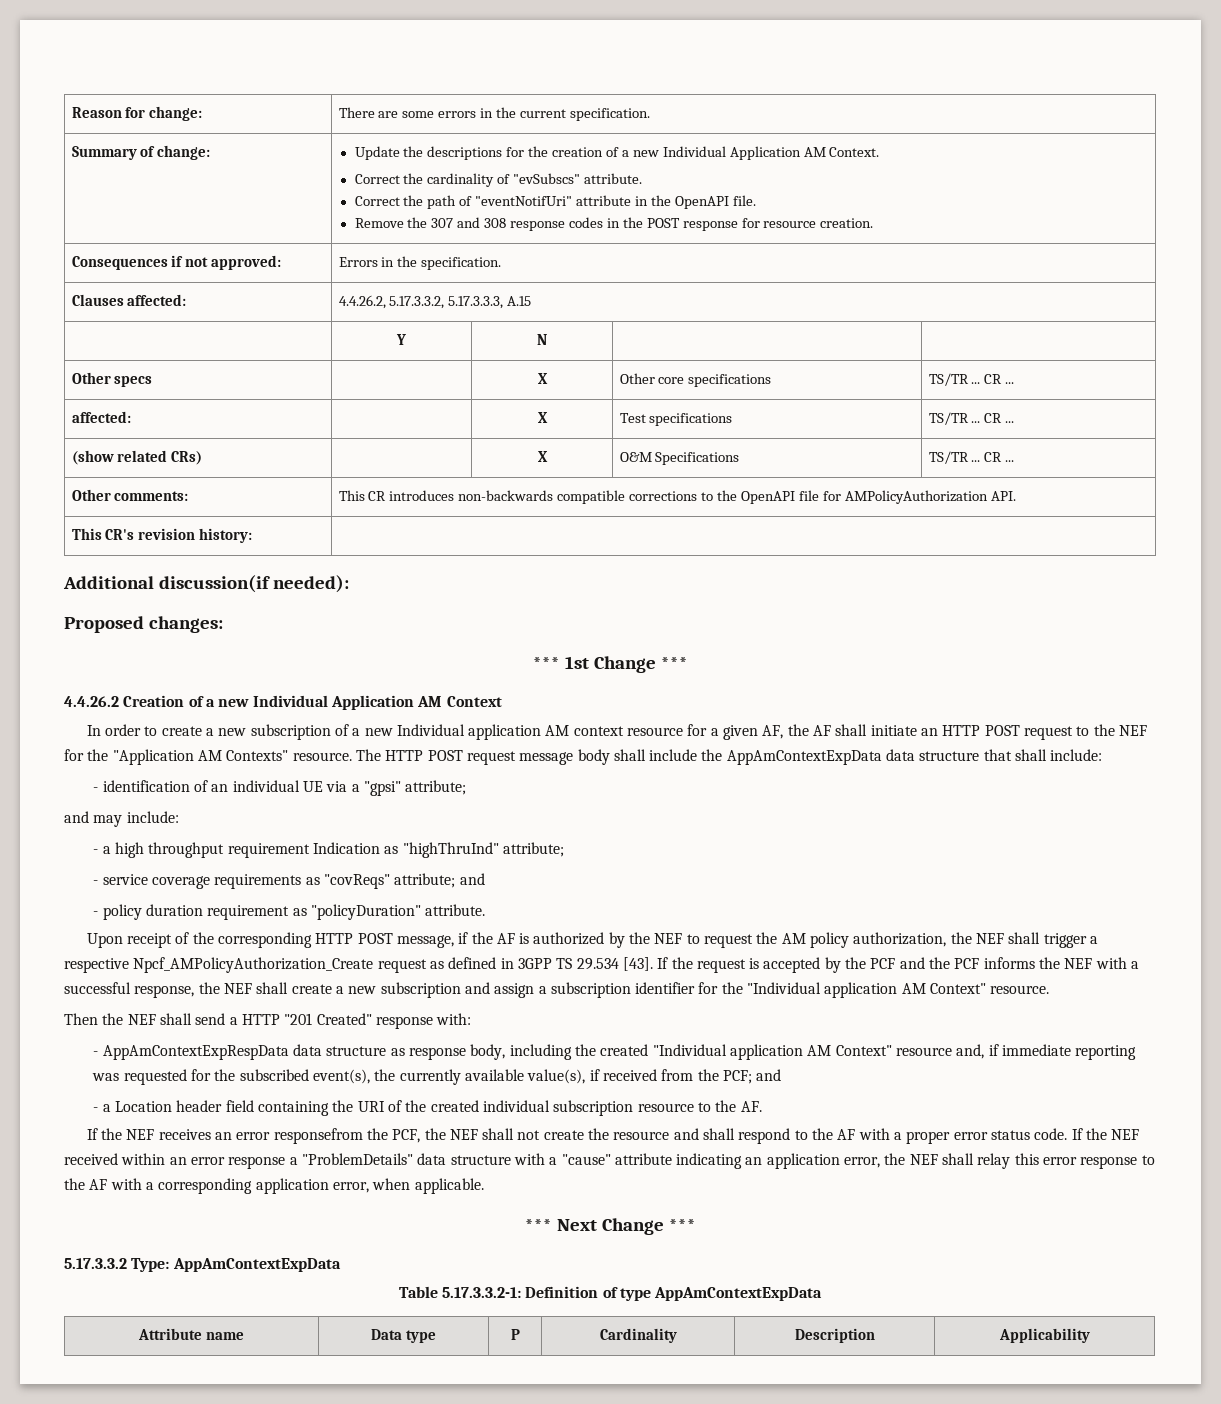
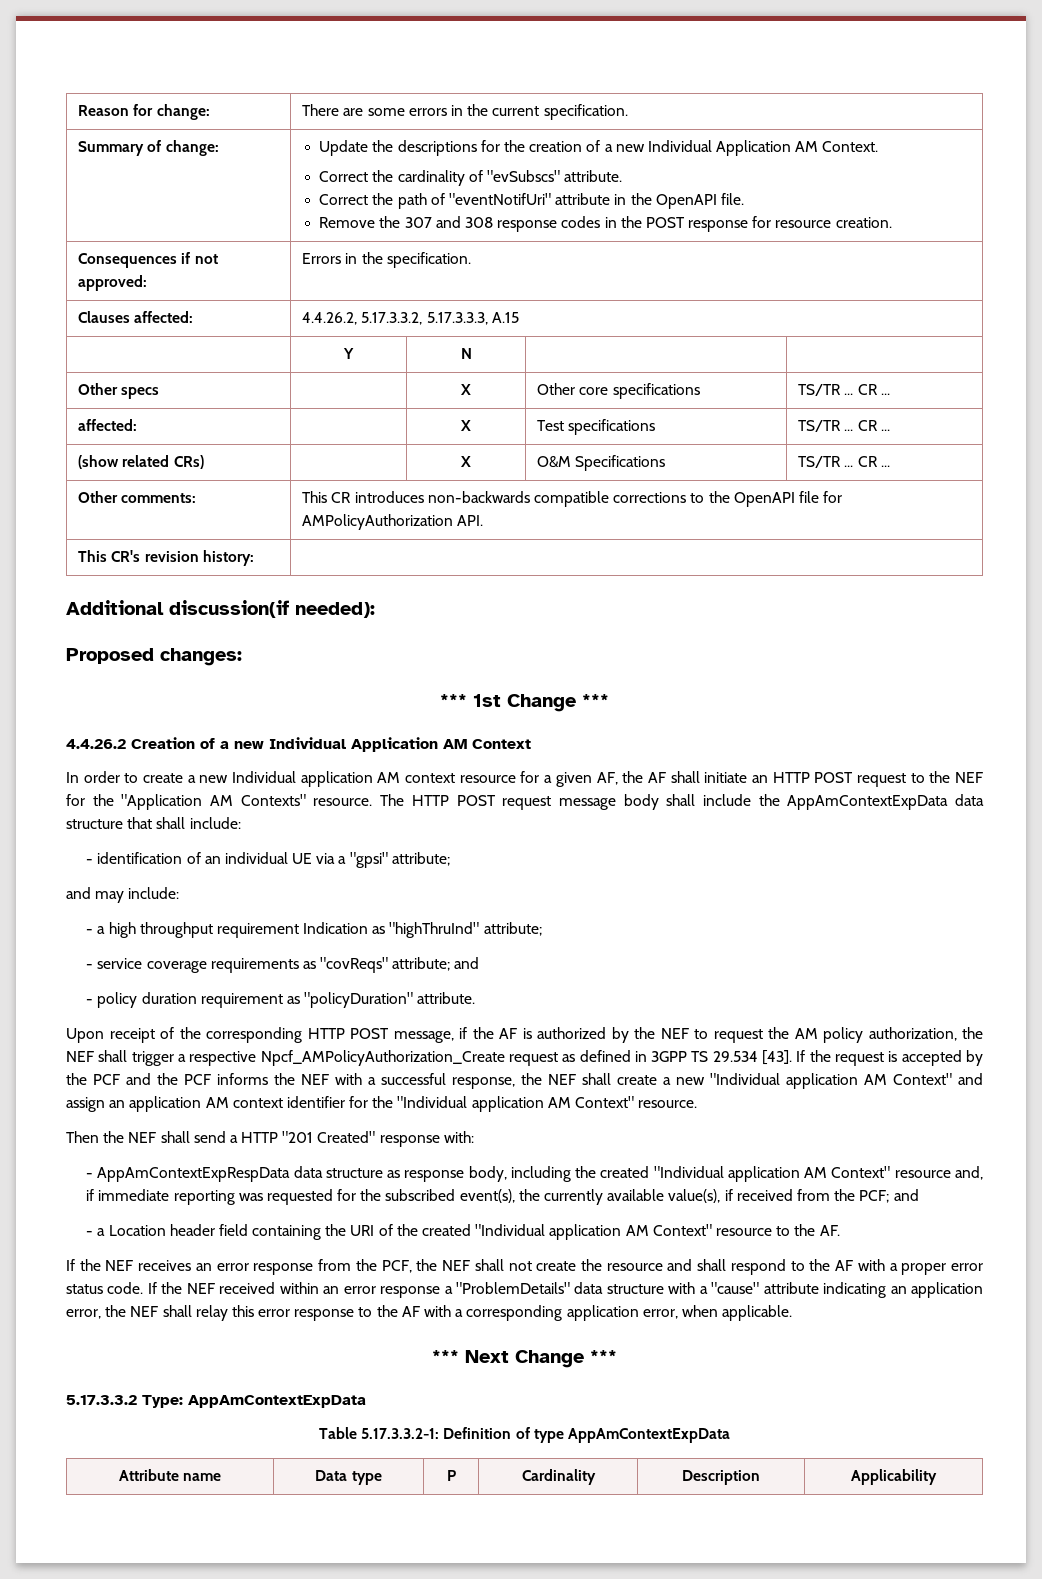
[250,724,393,740] subscription of a new -> (229, 779) none
[380,982,631,998] subscription and assign a subscription -> [710,1073,983,1089] [66,1096,283,1112] "Individual application AM Context" and assign an application AM context
[482,1100,634,1116] individual subscription -> [475,1224,712,1240] "Individual application AM Context"
[273,1128,363,1144] responsefrom -> [253,1259,352,1275] response from

